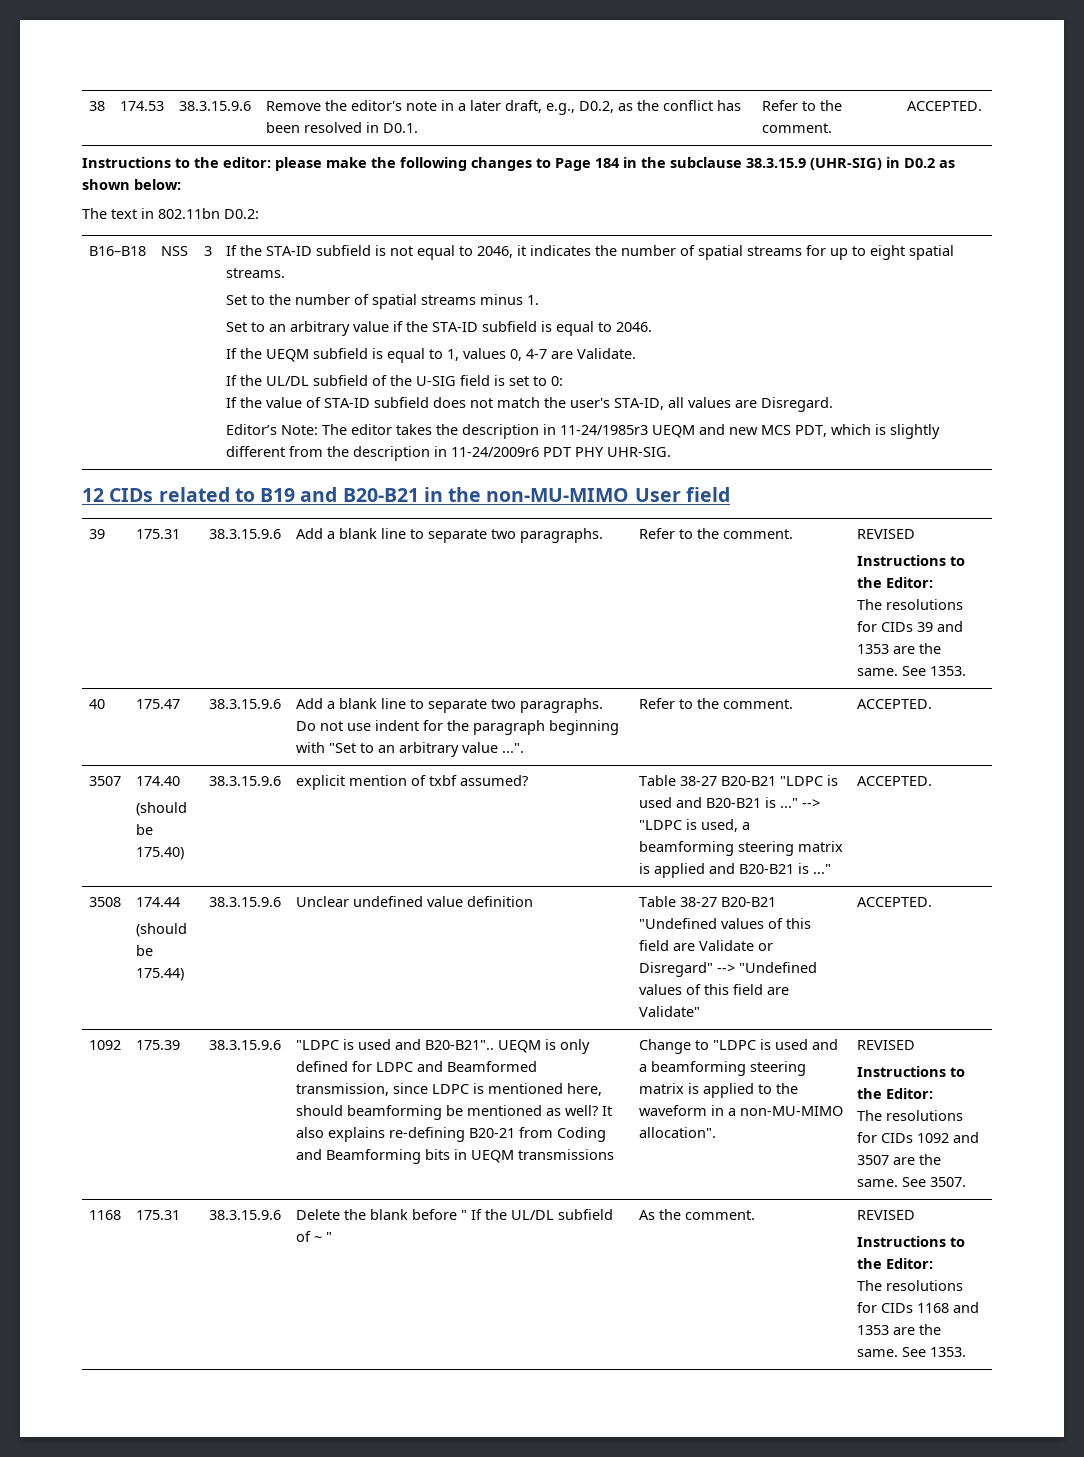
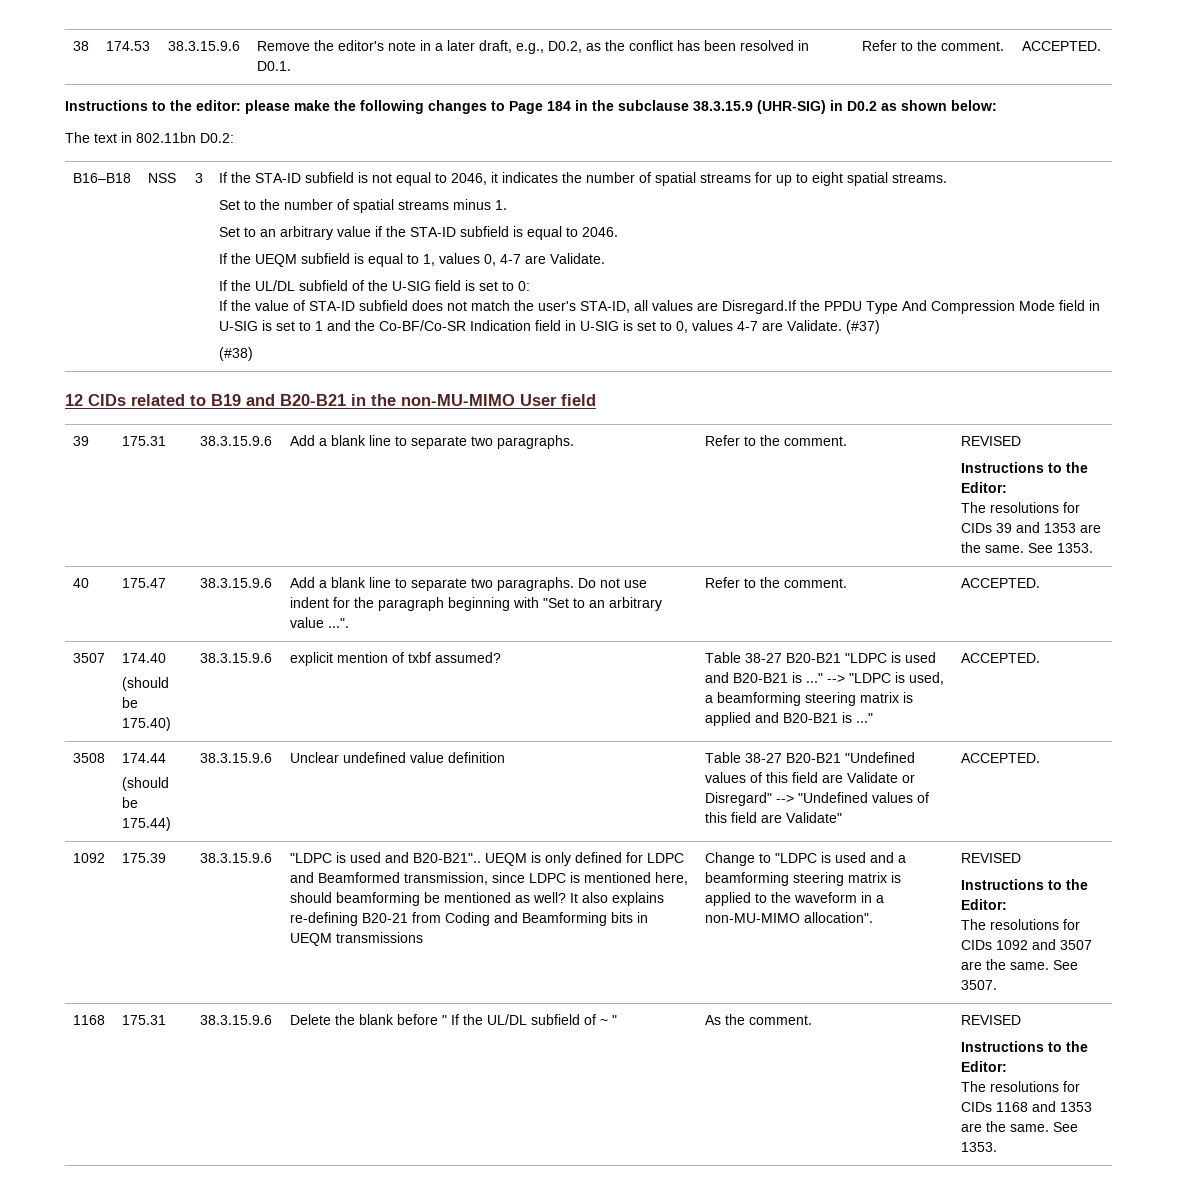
[761,397,834,412] [226,424,941,439] [226,446,672,461] Disregard. // Editor’s Note: The editor takes the description in 11-24/1985r3 UEQM and new MCS PDT, which is slightly different from the description in 11-24/2009r6 PDT PHY UHR-SIG. -> [722,300,1101,314] [219,320,881,334] [219,347,254,361] Disregard.If the PPDU Type And Compression Mode field in U-SIG is set to 1 and the Co-BF/Co-SR Indication field in U-SIG is set to 0, values 4-7 are Validate. (#37) // (#38)

